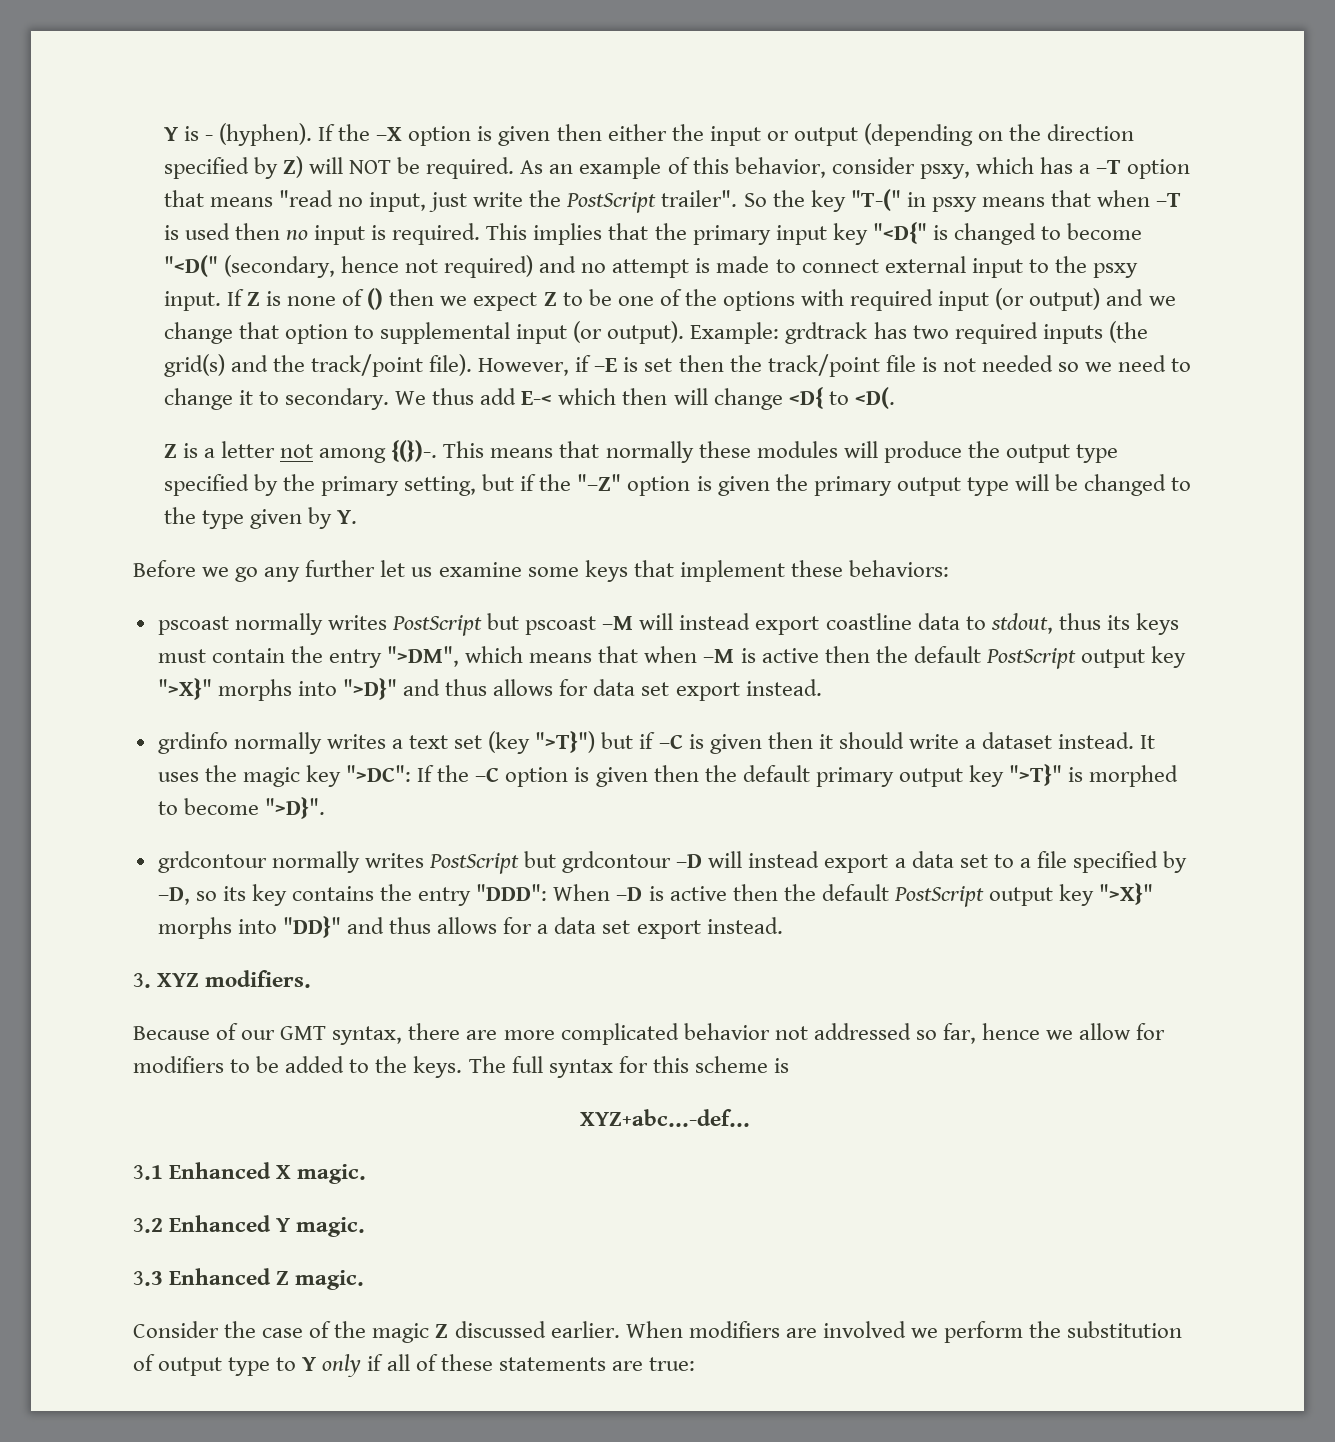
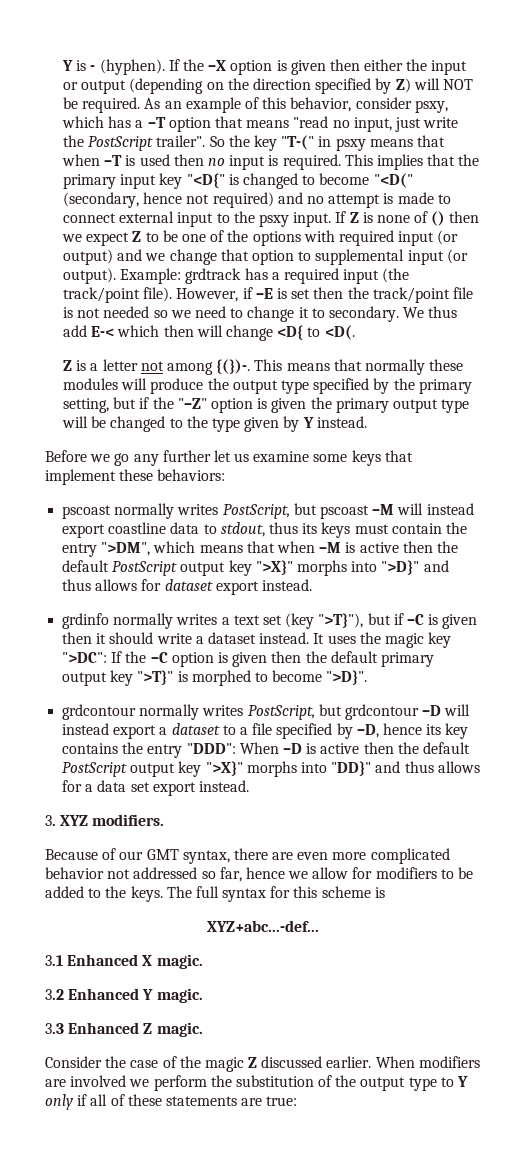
[912,321,1148,344] [163,354,305,377] two required inputs (the grid(s) and the -> [271,268,410,284] a required input (the
[337,510,358,524] Y. -> [302,416,367,428] Y instead.
[391,615,482,636] PostScript -> [222,504,290,519] PostScript,
[593,679,670,696] data set -> [164,579,213,591] dataset
[535,731,596,753] ">T}") -> [318,613,364,628] ">T}"),
[428,853,519,874] PostScript -> [247,705,315,720] PostScript,
[911,851,988,868] data set -> [171,723,220,735] dataset
[195,891,217,901] so -> [382,723,422,735] hence
(498, 1035) none -> [297,852,329,860] even
(155, 1362) none -> [335,1075,357,1087] the

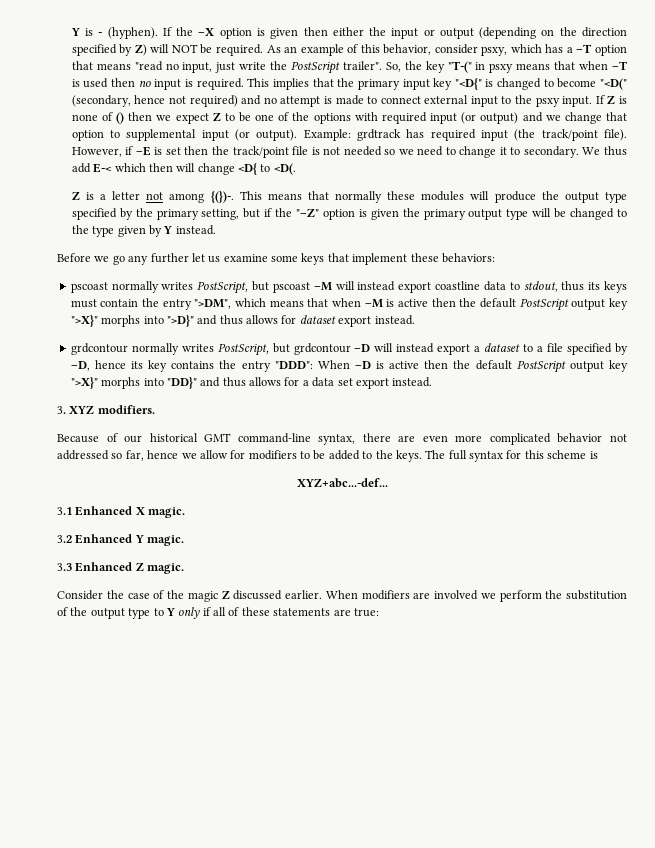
[209,136,225,147] So -> [385,62,401,72] So,
[271,272,280,280] a -> (425, 133) none
[62,613,478,629] [62,632,452,648] [62,651,434,667] [62,670,368,686] // grdinfo normally writes a text set (key ">T}"), but if –C is given then it should write a dataset instead. It uses the magic key ">DC": If the –C option is given then the default primary output key ">T}" is morphed to become ">D}". -> (415, 320) none
[146,849,179,860] GMT -> [149,433,311,443] historical GMT command-line

